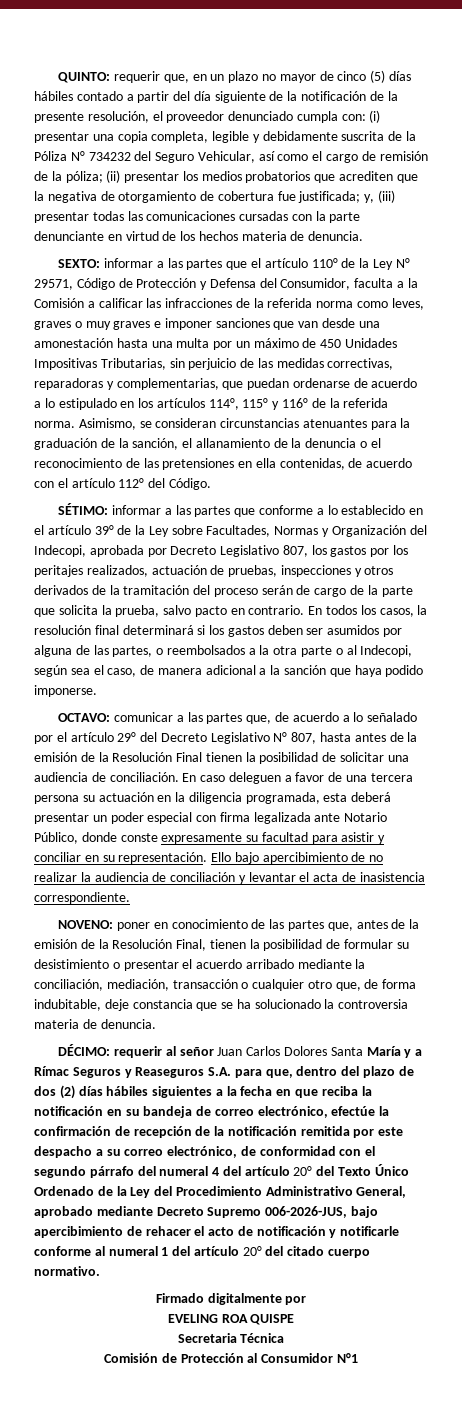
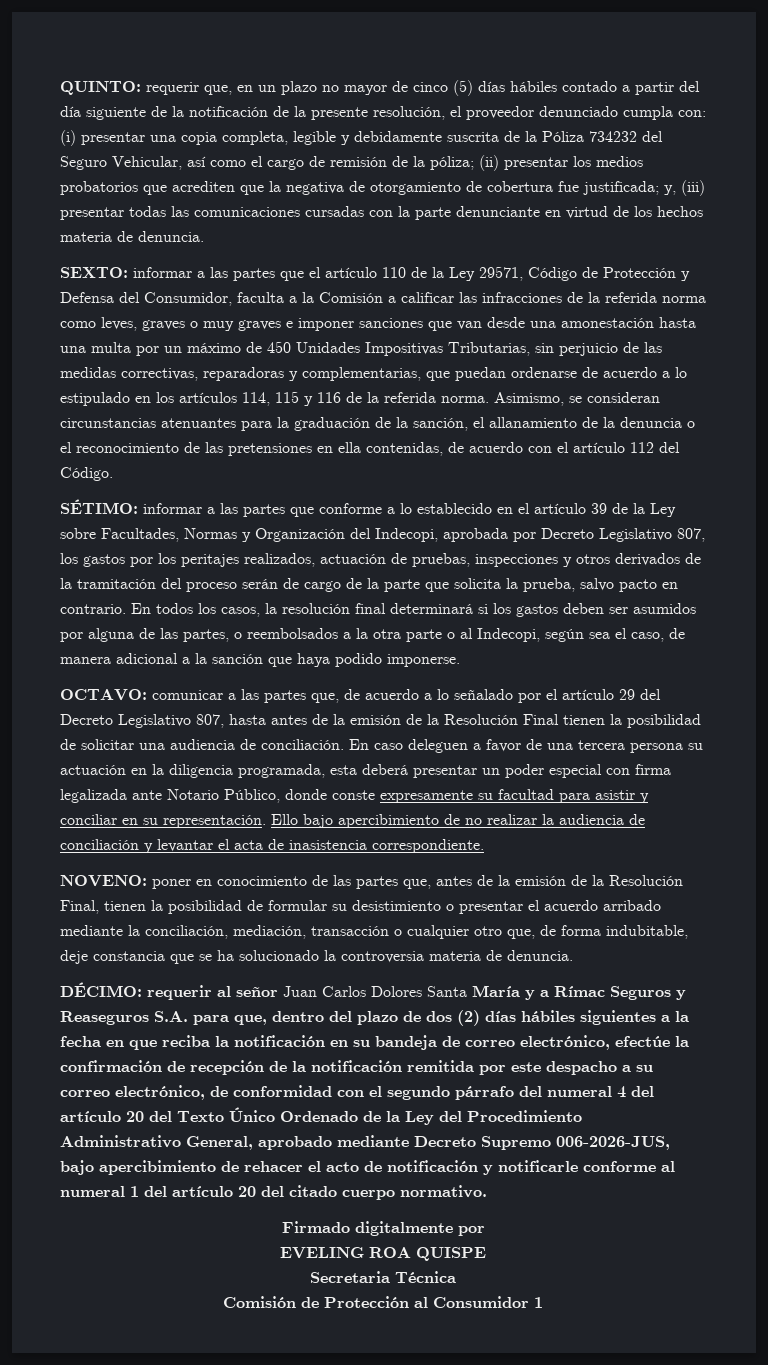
[70,151,85,161] N° -> (584, 136) none
[311,258,410,270] 110° de la Ley N° -> [382,267,475,281] 110 de la Ley
[208,398,309,410] 114°, 115° y 116° -> [242,391,341,406] 114, 115 y 116
[118,478,145,488] 112° -> [630,442,654,453] 112
[94,525,114,535] 39° -> [591,503,607,514] 39
[117,732,137,742] 29° -> [619,689,635,700] 29
[273,732,288,742] N° -> (191, 721) none
[293,1166,313,1176] 20° -> [126,1111,144,1122] 20
[242,1246,262,1256] 20° -> [238,1186,256,1197] 20
[336,1353,358,1363] N°1 -> [534,1297,543,1308] 1

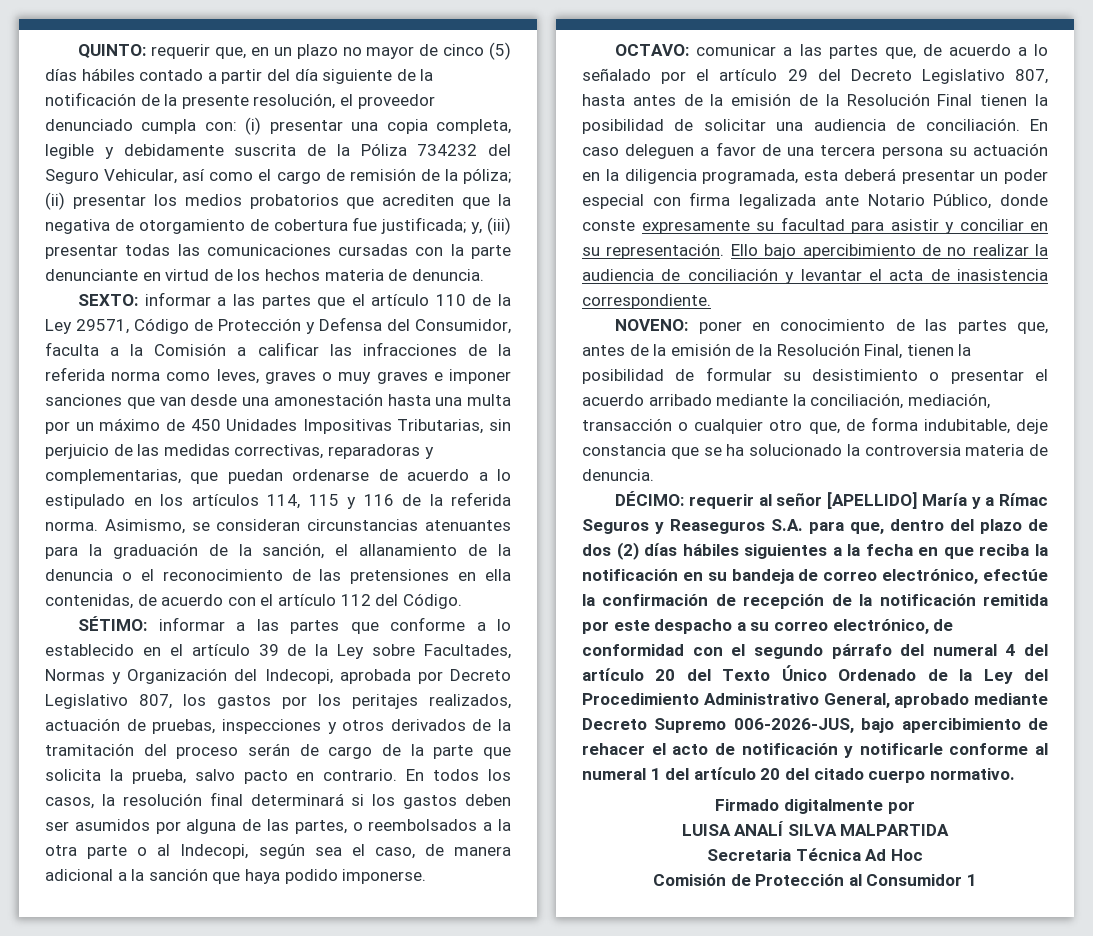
[283,986,467,997] Juan Carlos Dolores Santa -> [827,492,918,509] [APELLIDO]
[280,1247,486,1261] EVELING ROA QUISPE -> [681,821,950,836] LUISA ANALÍ SILVA MALPARTIDA
(456, 1277) none -> [865,849,923,861] Ad Hoc

